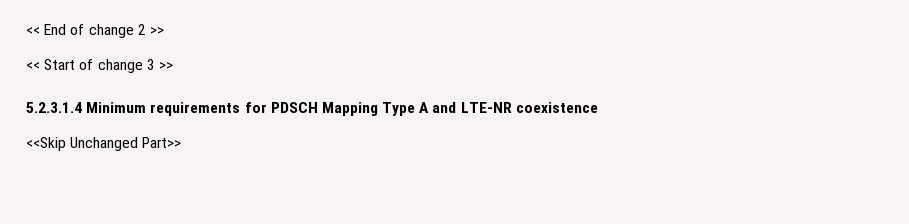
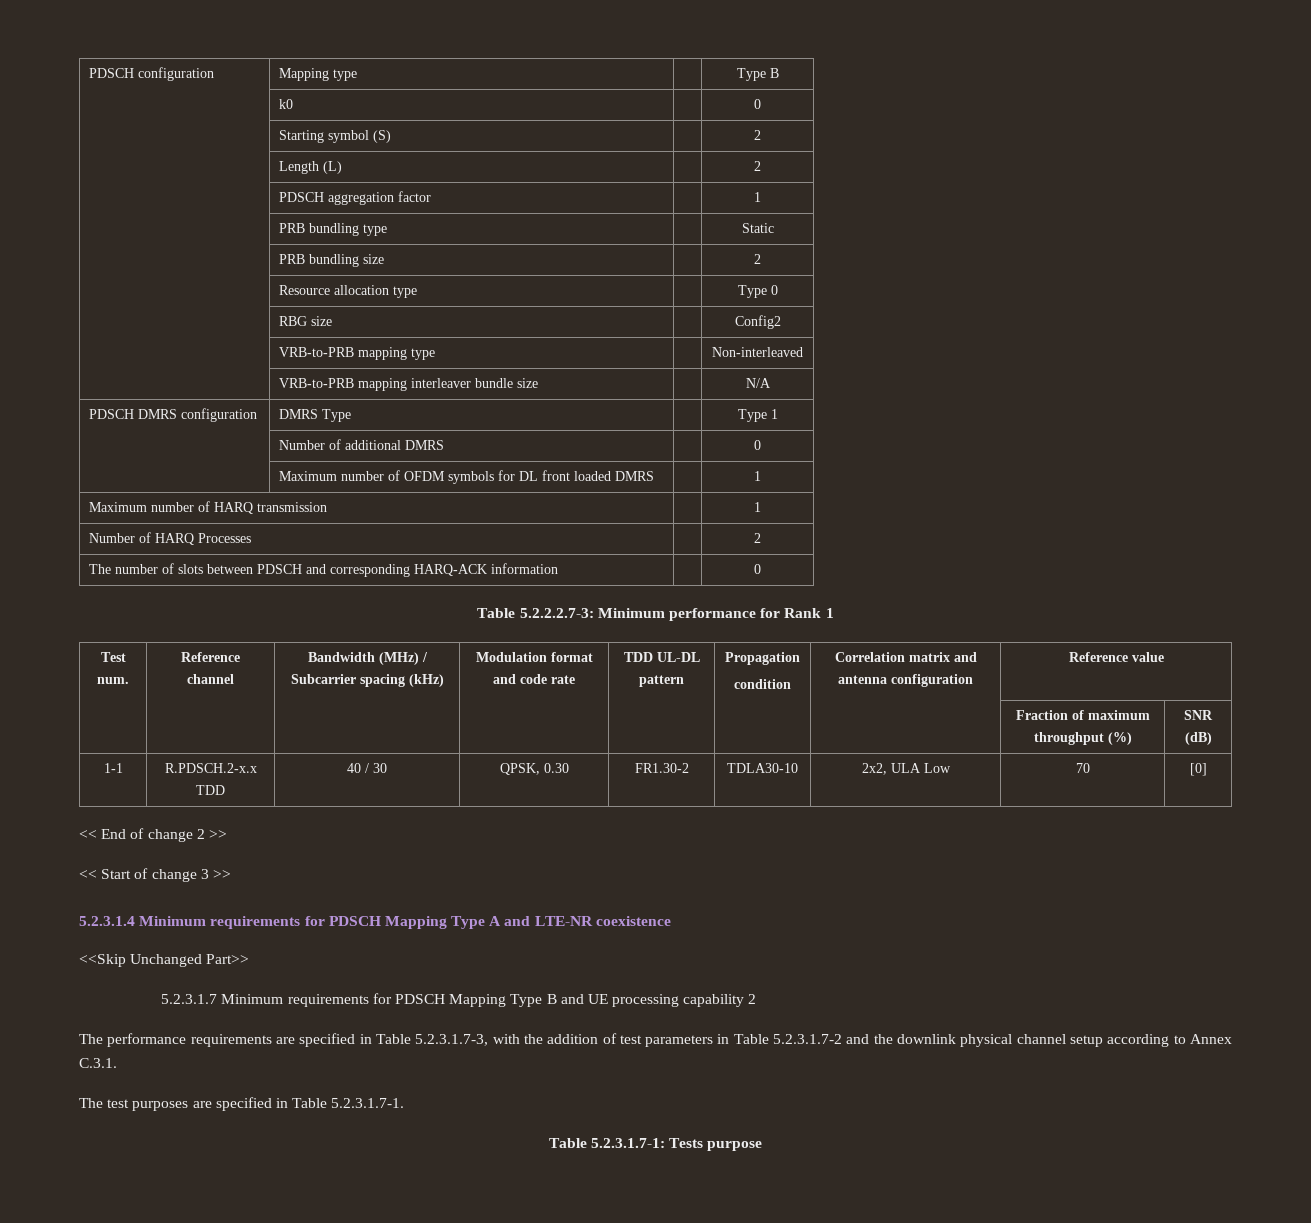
(26, 31) none -> [88,67,214,81] [278,68,357,81] [736,68,779,81] [278,99,293,109] [754,99,761,109] [278,130,391,143] [754,130,761,140] [278,161,342,174] [754,161,761,171] [278,191,431,205] [754,192,761,202] [278,223,387,236] [741,223,774,233] [278,254,384,267] [754,254,761,264] [278,285,417,298] [737,285,778,298] [278,316,332,326] [734,315,781,329] [278,347,435,360] [712,347,803,357] [278,378,538,391] [745,378,771,388] [88,408,257,422] [278,409,351,422] [737,409,778,422] [278,439,444,450] [754,440,761,450] [278,470,654,484] [754,471,761,481] [88,501,327,514] [754,502,761,512] [88,532,251,545] [754,533,761,543] [88,563,558,577] [754,564,761,574] [477,608,834,621] [100,652,126,662] [97,677,129,684] [181,652,240,662] [187,674,234,684] [307,652,428,665] [290,674,444,687] [475,652,593,662] [493,674,575,684] [623,652,700,662] [639,675,684,687] [725,652,800,665] [734,679,791,689] [834,652,977,662] [838,674,973,687] [1068,652,1164,662] [1015,710,1150,720] [1033,732,1132,745] [1184,710,1213,720] [1184,732,1212,745] [103,763,123,773] [164,763,257,773] [196,785,225,795] [347,763,387,773] [499,763,569,775] [634,763,689,773] [727,763,798,773] [861,763,951,775] [1075,763,1090,773] [1189,763,1207,776] PDSCH configuration | Mapping type | | Type B // | k0 | | 0 // | Starting symbol (S) | | 2 // | Length (L) | | 2 // | PDSCH aggregation factor | | 1 // | PRB bundling type | | Static // | PRB bundling size | | 2 // | Resource allocation type | | Type 0 // | RBG size | | Config2 // | VRB-to-PRB mapping type | | Non-interleaved // | VRB-to-PRB mapping interleaver bundle size | | N/A // PDSCH DMRS configuration | DMRS Type | | Type 1 // | Number of additional DMRS | | 0 // | Maximum number of OFDM symbols for DL front loaded DMRS | | 1 // Maximum number of HARQ transmission | | 1 // Number of HARQ Processes | | 2 // The number of slots between PDSCH and corresponding HARQ-ACK information | | 0 // Table 5.2.2.2.7-3: Minimum performance for Rank 1 // Test num. | Reference channel | Bandwidth (MHz) / Subcarrier spacing (kHz) | Modulation format and code rate | TDD UL-DL pattern | Propagation // condition | Correlation matrix and antenna configuration | Reference value // | | | | | | | Fraction of maximum throughput (%) | SNR (dB) // 1-1 | R.PDSCH.2-x.x TDD | 40 / 30 | QPSK, 0.30 | FR1.30-2 | TDLA30-10 | 2x2, ULA Low | 70 | [0] //
(182, 142) none -> [161,993,757,1007] [79,1033,1233,1047] [79,1058,117,1068] [79,1097,405,1111] [548,1138,763,1151] // 5.2.3.1.7 Minimum requirements for PDSCH Mapping Type B and UE processing capability 2 // The performance requirements are specified in Table 5.2.3.1.7-3, with the addition of test parameters in Table 5.2.3.1.7-2 and the downlink physical channel setup according to Annex C.3.1. // The test purposes are specified in Table 5.2.3.1.7-1. // Table 5.2.3.1.7-1: Tests purpose

